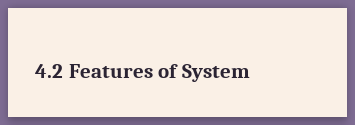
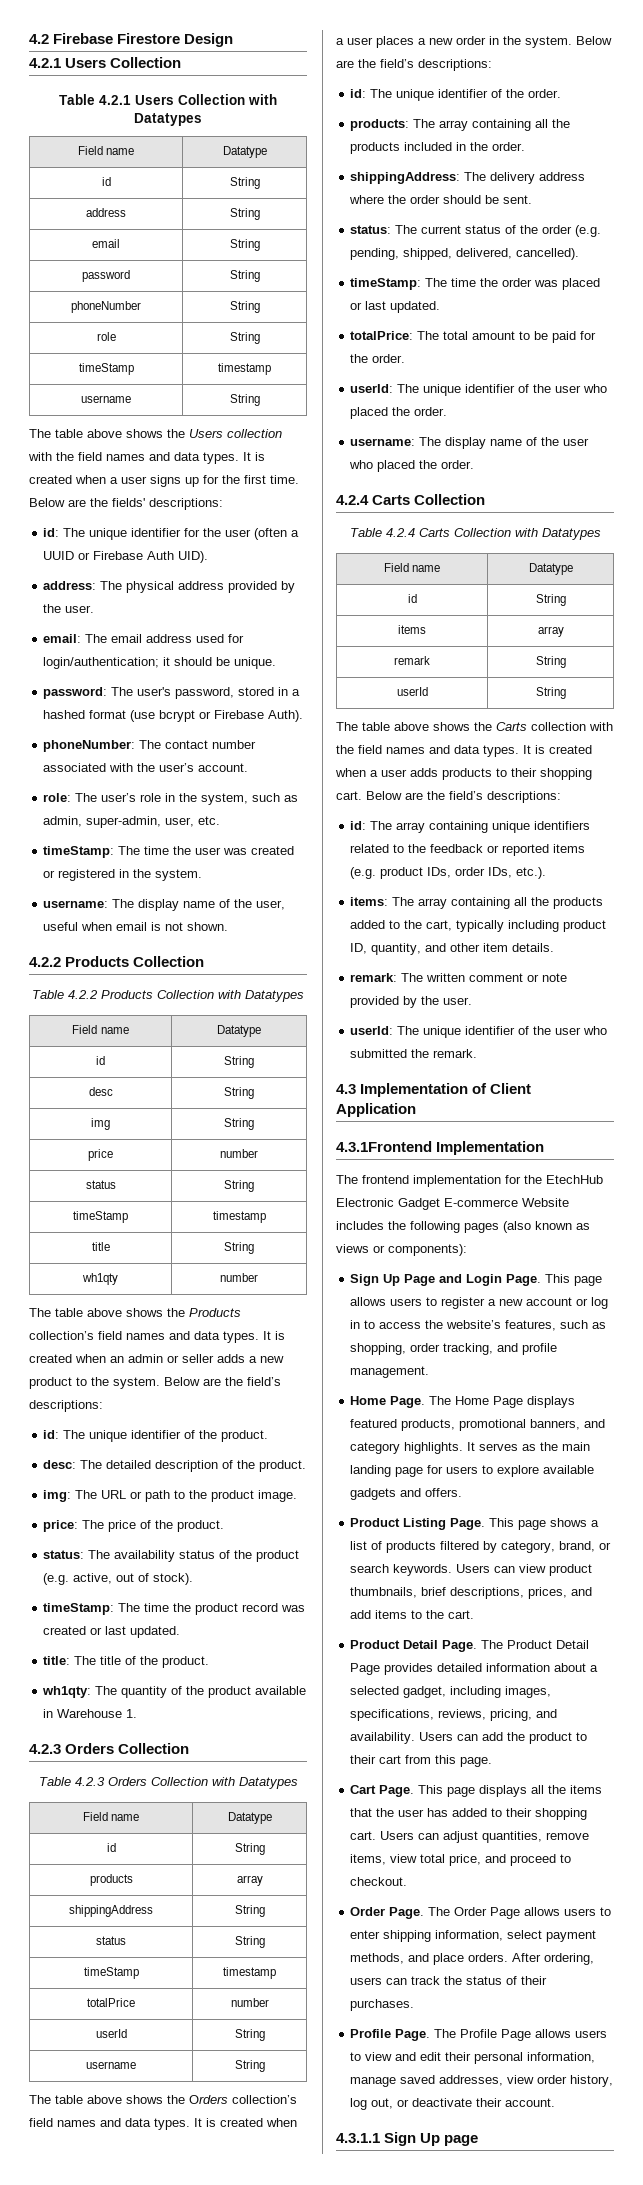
[68,64,250,82] Features of System -> [53,33,234,47] [29,57,182,68] [59,94,277,105] [134,113,202,126] [77,146,135,155] [222,146,267,158] [101,177,111,186] [229,177,260,189] [86,208,126,217] [229,208,260,220] [92,239,120,248] [229,239,260,251] [82,270,130,282] [229,270,260,282] [71,301,141,313] [229,301,260,313] [96,332,116,341] [229,332,260,344] [78,363,134,375] [218,363,271,375] [81,395,131,403] [229,394,260,406] [29,429,282,438] [28,452,265,464] [29,475,299,487] [29,498,223,510] [43,528,300,540] [43,551,209,563] [43,581,296,593] [43,604,95,613] [43,634,245,643] [43,657,277,669] [43,687,301,699] [43,710,304,722] [43,740,257,752] [43,763,249,772] [43,793,299,805] [43,816,221,828] [43,846,295,858] [43,869,203,881] [43,899,286,911] [43,922,229,931] [29,956,205,967] [32,990,304,1002] [72,1025,129,1034] [217,1025,261,1037] [96,1056,105,1065] [224,1056,254,1068] [88,1087,113,1096] [224,1087,254,1099] [91,1118,110,1130] [224,1118,254,1130] [88,1149,113,1161] [220,1149,258,1158] [85,1180,116,1189] [224,1180,254,1192] [73,1211,128,1223] [212,1211,266,1223] [91,1242,110,1251] [224,1242,254,1254] [82,1273,118,1285] [220,1273,258,1282] [29,1308,241,1317] [29,1331,285,1343] [29,1354,284,1363] [29,1377,281,1389] [29,1400,103,1412] [43,1430,269,1442] [43,1460,307,1472] [43,1490,298,1502] [43,1520,225,1532] [43,1550,300,1562] [43,1573,194,1585] [43,1603,306,1615] [43,1626,181,1638] [43,1656,210,1668] [42,1686,307,1698] [43,1709,138,1718] [29,1743,190,1754] [38,1777,298,1789] [82,1812,140,1821] [227,1812,272,1824] [106,1843,116,1852] [234,1843,265,1855] [89,1874,133,1886] [236,1875,263,1886] [69,1905,153,1917] [234,1905,265,1917] [96,1936,126,1945] [234,1936,265,1948] [83,1967,139,1979] [223,1967,276,1979] [87,1998,135,2007] [230,1998,269,2007] [95,2029,127,2038] [234,2029,265,2041] [86,2061,136,2069] [234,2060,265,2072] [29,2095,297,2104] [29,2118,297,2130] [336,36,612,48] [336,59,492,71] [350,89,562,101] [350,119,571,131] [350,142,526,154] [350,172,586,184] [349,195,533,204] [350,225,602,237] [350,248,580,260] [350,278,601,290] [350,301,441,313] [350,331,597,343] [350,354,406,363] [350,384,608,396] [350,407,448,419] [350,437,590,449] [349,460,475,472] [336,494,486,505] [349,528,601,540] [383,563,441,572] [528,563,573,575] [407,594,417,603] [535,594,566,606] [398,625,426,634] [537,626,564,637] [394,656,430,665] [535,656,566,668] [396,687,428,696] [535,687,566,699] [336,722,613,731] [336,745,592,757] [335,768,592,780] [336,791,561,803] [350,821,591,833] [350,844,586,856] [350,867,547,879] [350,897,604,909] [350,920,607,932] [350,943,555,955] [350,973,568,982] [350,996,473,1008] [350,1026,608,1038] [350,1049,478,1058] [336,1083,532,1097] [336,1103,416,1117] [336,1141,545,1155] [336,1175,603,1187] [336,1198,569,1210] [336,1221,590,1233] [336,1244,467,1256] [350,1274,603,1286] [350,1297,609,1309] [350,1320,607,1331] [350,1343,558,1355] [350,1366,430,1378] [350,1396,576,1408] [350,1419,606,1431] [350,1442,591,1454] [350,1465,595,1477] [350,1488,463,1500] [350,1518,600,1530] [350,1541,612,1553] [350,1564,593,1576] [350,1587,593,1599] [350,1610,475,1619] [350,1640,590,1652] [350,1663,599,1675] [350,1686,552,1698] [350,1709,558,1721] [350,1732,588,1744] [350,1755,493,1767] [350,1785,603,1797] [350,1808,588,1820] [350,1831,590,1843] [350,1854,572,1866] [350,1877,408,1886] [350,1907,612,1919] [350,1930,597,1942] [350,1953,595,1965] [350,1976,548,1985] [350,1999,415,2011] [350,2029,608,2041] [350,2052,596,2064] [350,2075,614,2087] [350,2098,556,2110] [336,2132,479,2146] Firebase Firestore Design // 4.2.1 Users Collection // Table 4.2.1 Users Collection with Datatypes // Field name | Datatype // id | String // address | String // email | String // password | String // phoneNumber | String // role | String // timeStamp | timestamp // username | String // The table above shows the Users collection with the field names and data types. It is created when a user signs up for the first time. Below are the fields' descriptions: // id: The unique identifier for the user (often a UUID or Firebase Auth UID). // address: The physical address provided by the user. // email: The email address used for login/authentication; it should be unique. // password: The user's password, stored in a hashed format (use bcrypt or Firebase Auth). // phoneNumber: The contact number associated with the user’s account. // role: The user’s role in the system, such as admin, super-admin, user, etc. // timeStamp: The time the user was created or registered in the system. // username: The display name of the user, useful when email is not shown. // 4.2.2 Products Collection // Table 4.2.2 Products Collection with Datatypes // Field name | Datatype // id | String // desc | String // img | String // price | number // status | String // timeStamp | timestamp // title | String // wh1qty | number // The table above shows the Products collection’s field names and data types. It is created when an admin or seller adds a new product to the system. Below are the field’s descriptions: // id: The unique identifier of the product. // desc: The detailed description of the product. // img: The URL or path to the product image. // price: The price of the product. // status: The availability status of the product (e.g. active, out of stock). // timeStamp: The time the product record was created or last updated. // title: The title of the product. // wh1qty: The quantity of the product available in Warehouse 1. // 4.2.3 Orders Collection // Table 4.2.3 Orders Collection with Datatypes // Field name | Datatype // id | String // products | array // shippingAddress | String // status | String // timeStamp | timestamp // totalPrice | number // userId | String // username | String // The table above shows the Orders collection’s field names and data types. It is created when a user places a new order in the system. Below are the field’s descriptions: // id: The unique identifier of the order. // products: The array containing all the products included in the order. // shippingAddress: The delivery address where the order should be sent. // status: The current status of the order (e.g. pending, shipped, delivered, cancelled). // timeStamp: The time the order was placed or last updated. // totalPrice: The total amount to be paid for the order. // userId: The unique identifier of the user who placed the order. // username: The display name of the user who placed the order. // 4.2.4 Carts Collection // Table 4.2.4 Carts Collection with Datatypes // Field name | Datatype // id | String // items | array // remark | String // userId | String // The table above shows the Carts collection with the field names and data types. It is created when a user adds products to their shopping cart. Below are the field’s descriptions: // id: The array containing unique identifiers related to the feedback or reported items (e.g. product IDs, order IDs, etc.). // items: The array containing all the products added to the cart, typically including product ID, quantity, and other item details. // remark: The written comment or note provided by the user. // userId: The unique identifier of the user who submitted the remark. // 4.3 Implementation of Client Application // 4.3.1Frontend Implementation // The frontend implementation for the EtechHub Electronic Gadget E-commerce Website includes the following pages (also known as views or components): // Sign Up Page and Login Page. This page allows users to register a new account or log in to access the website’s features, such as shopping, order tracking, and profile management. // Home Page. The Home Page displays featured products, promotional banners, and category highlights. It serves as the main landing page for users to explore available gadgets and offers. // Product Listing Page. This page shows a list of products filtered by category, brand, or search keywords. Users can view product thumbnails, brief descriptions, prices, and add items to the cart. // Product Detail Page. The Product Detail Page provides detailed information about a selected gadget, including images, specifications, reviews, pricing, and availability. Users can add the product to their cart from this page. // Cart Page. This page displays all the items that the user has added to their shopping cart. Users can adjust quantities, remove items, view total price, and proceed to checkout. // Order Page. The Order Page allows users to enter shipping information, select payment methods, and place orders. After ordering, users can track the status of their purchases. // Profile Page. The Profile Page allows users to view and edit their personal information, manage saved addresses, view order history, log out, or deactivate their account. // 4.3.1.1 Sign Up page

